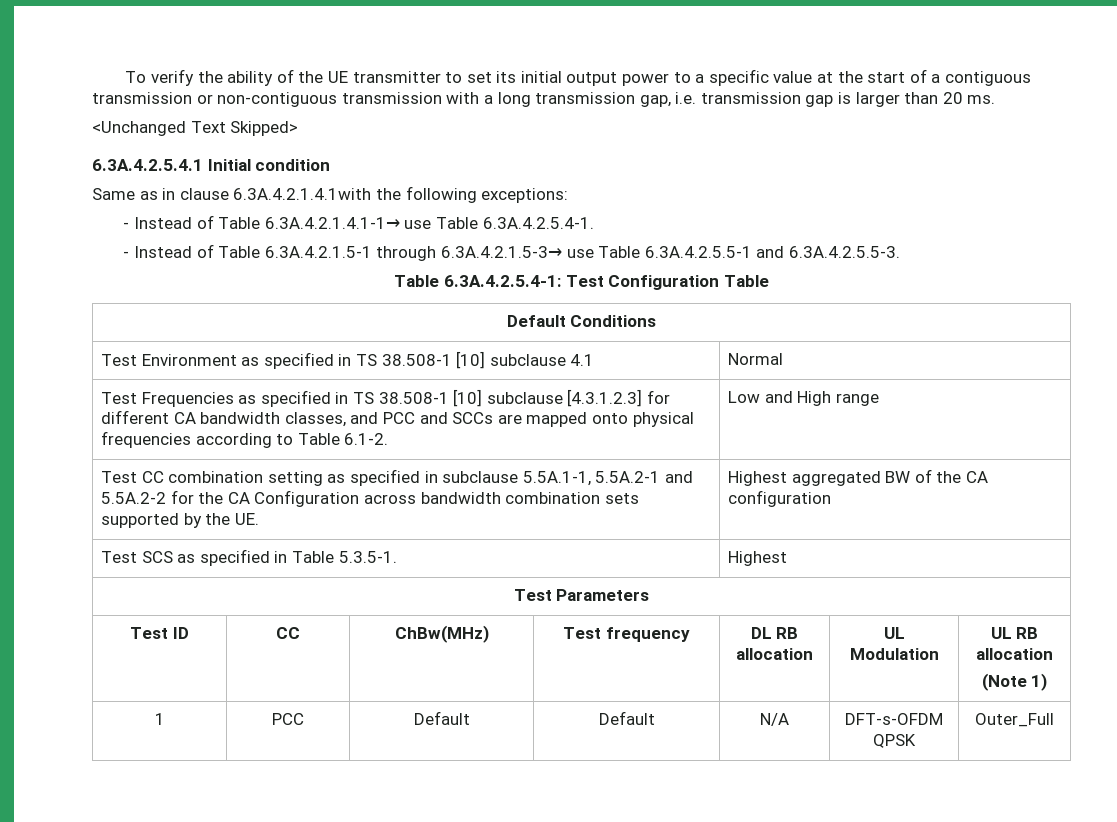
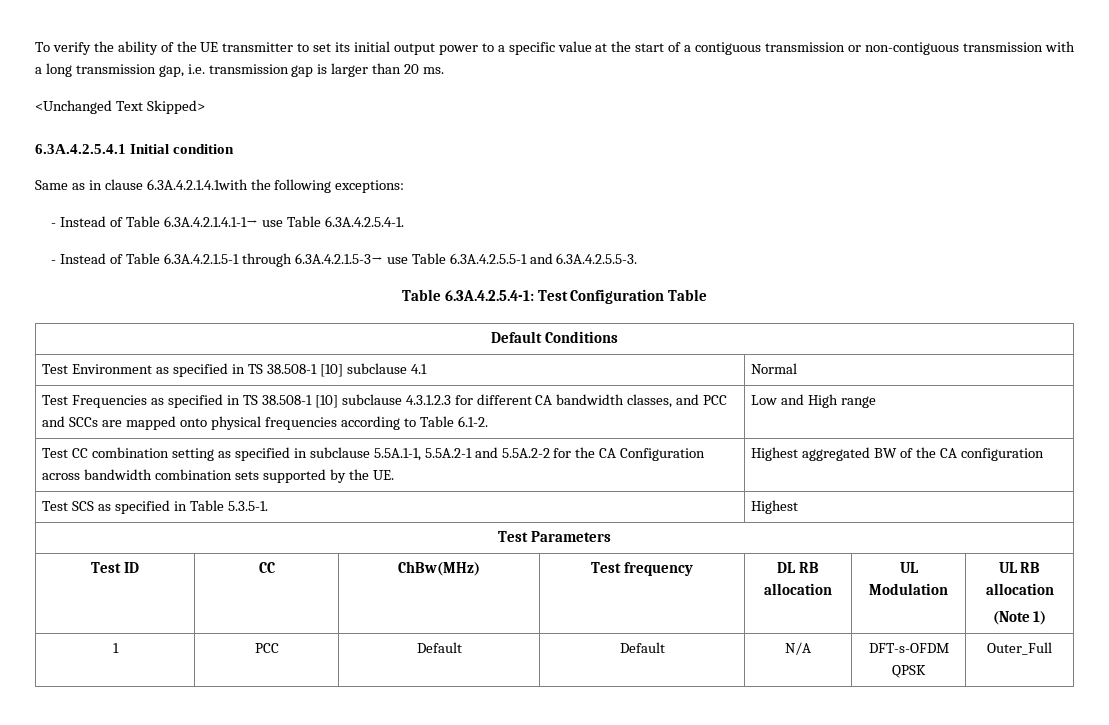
[567,389,643,407] [4.3.1.2.3] -> [405,395,451,405] 4.3.1.2.3

